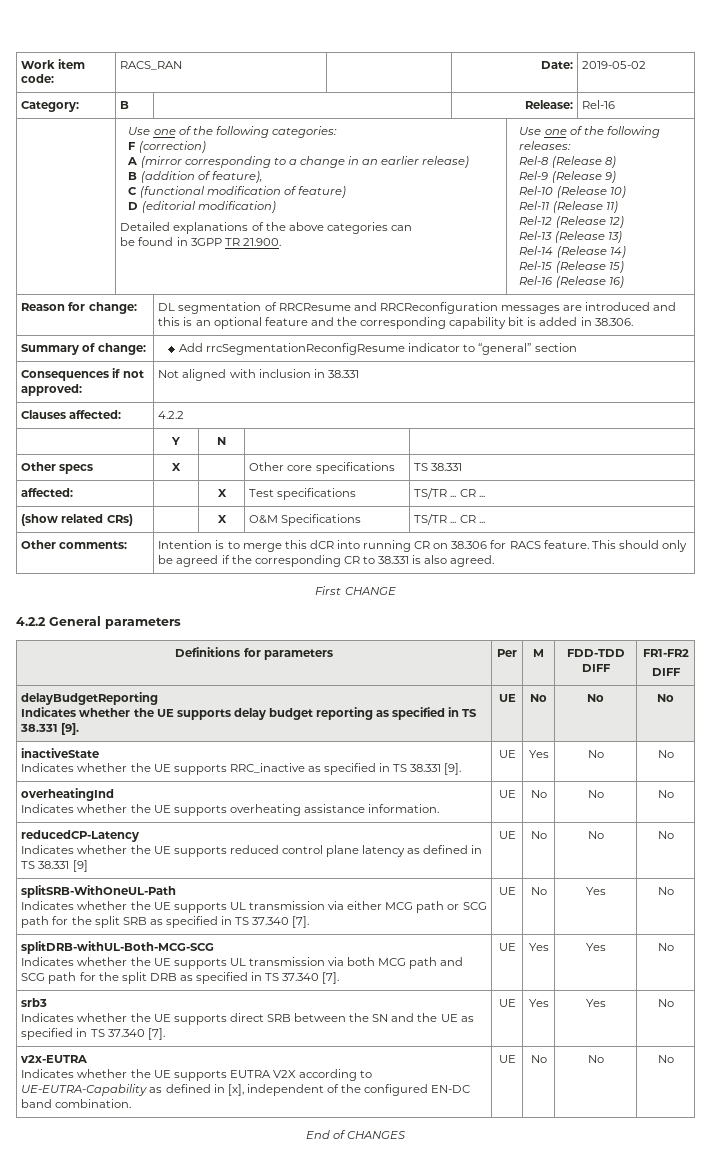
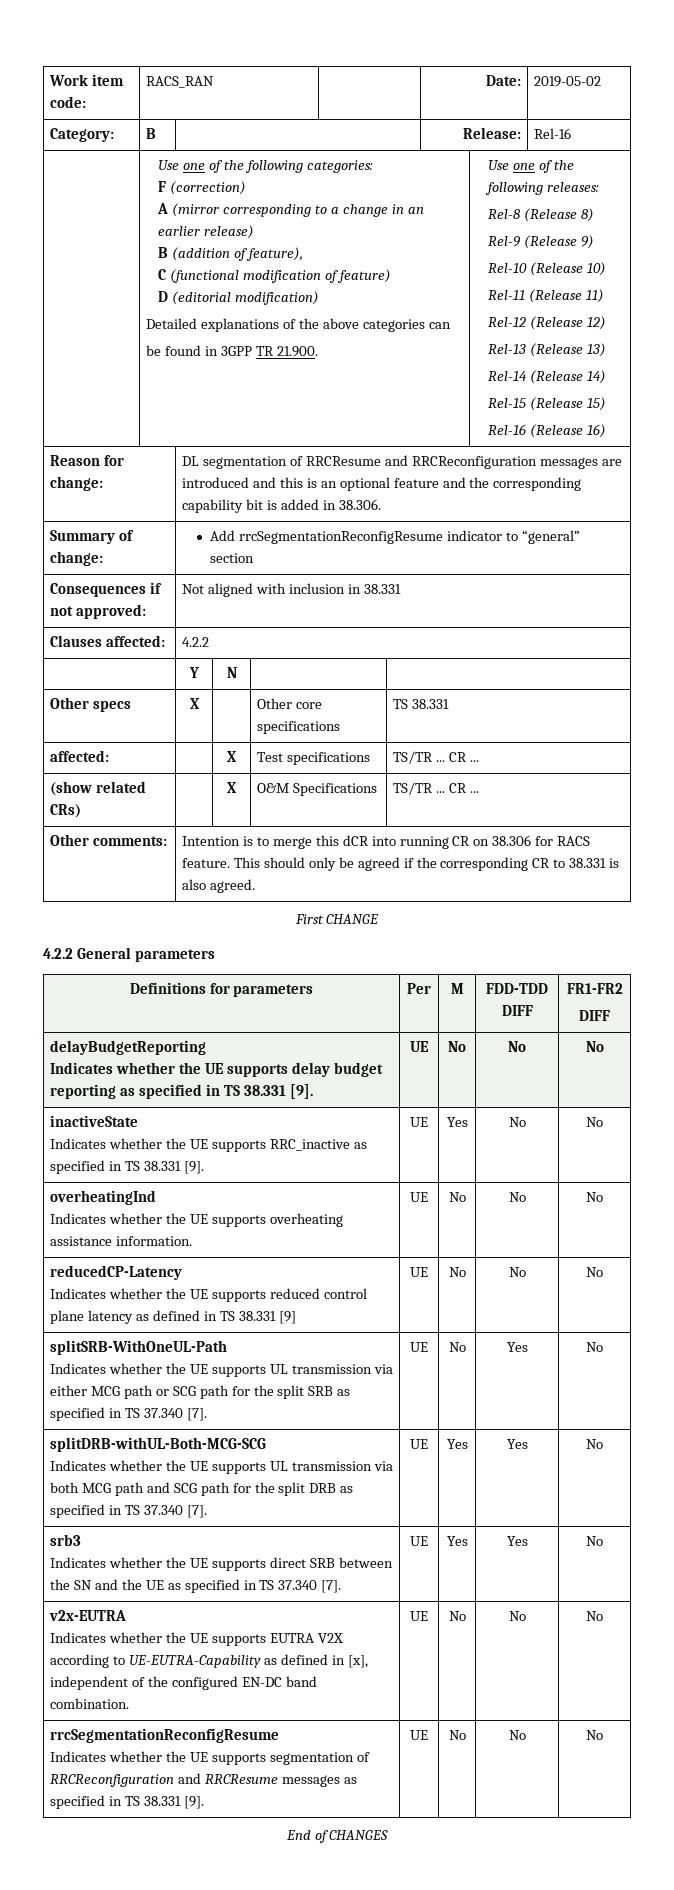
(674, 1059) none -> [50,1728,280,1743] [50,1751,370,1765] [50,1773,357,1787] [50,1795,204,1809] [410,1730,428,1740] [448,1730,466,1740] [508,1730,526,1740] [586,1730,603,1740] // rrcSegmentationReconfigResume // Indicates whether the UE supports segmentation of RRCReconfiguration and RRCResume messages as specified in TS 38.331 [9]. | UE | No | No | No

